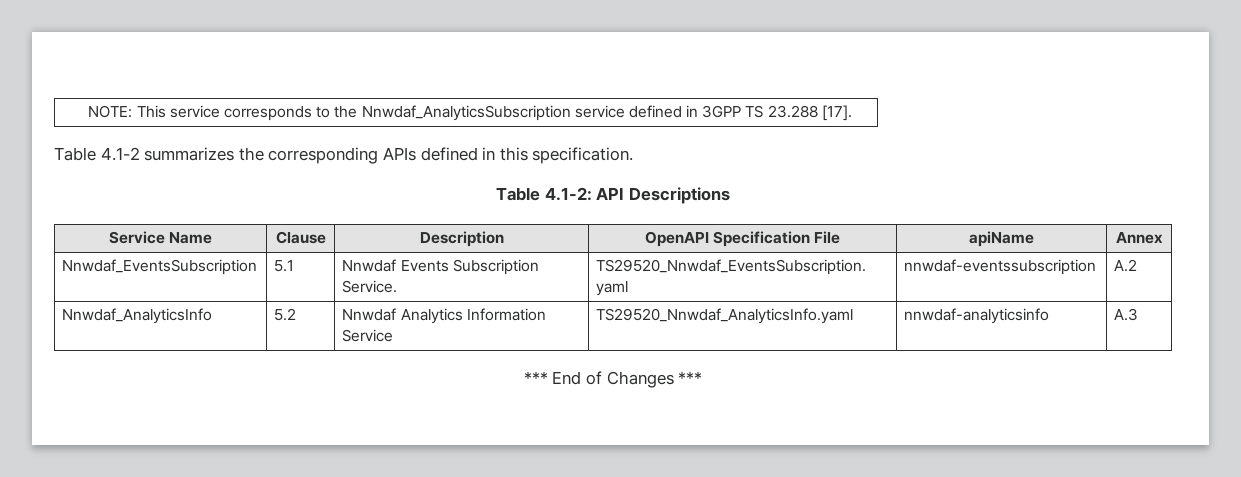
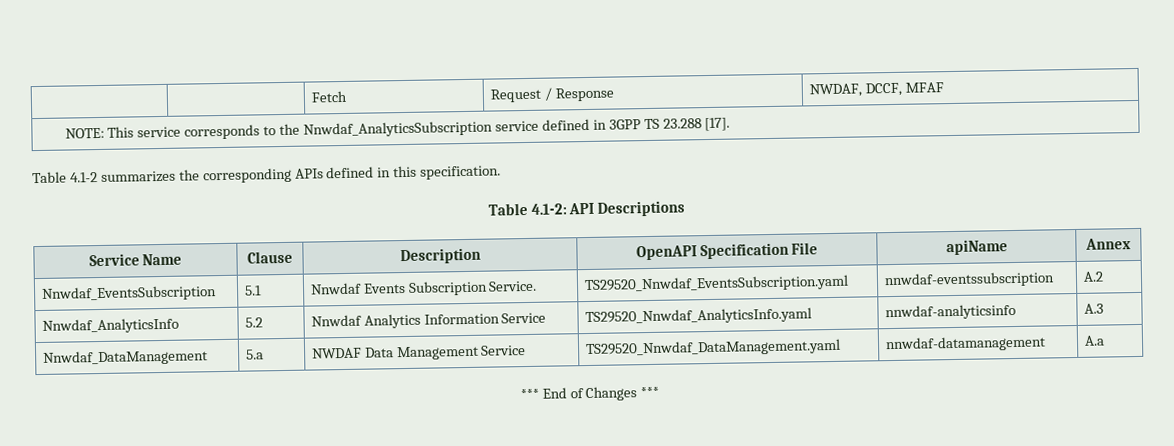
(88, 111) none -> [310,90,347,103] [489,87,614,103] [808,82,944,98] | | Fetch | Request / Response | NWDAF, DCCF, MFAF //
(1139, 314) none -> [42,349,208,366] [245,349,264,360] [311,345,527,361] [584,338,841,358] [884,335,1046,353] [1083,335,1105,346] // Nnwdaf_DataManagement | 5.a | NWDAF Data Management Service | TS29520_Nnwdaf_DataManagement.yaml | nnwdaf-datamanagement | A.a

